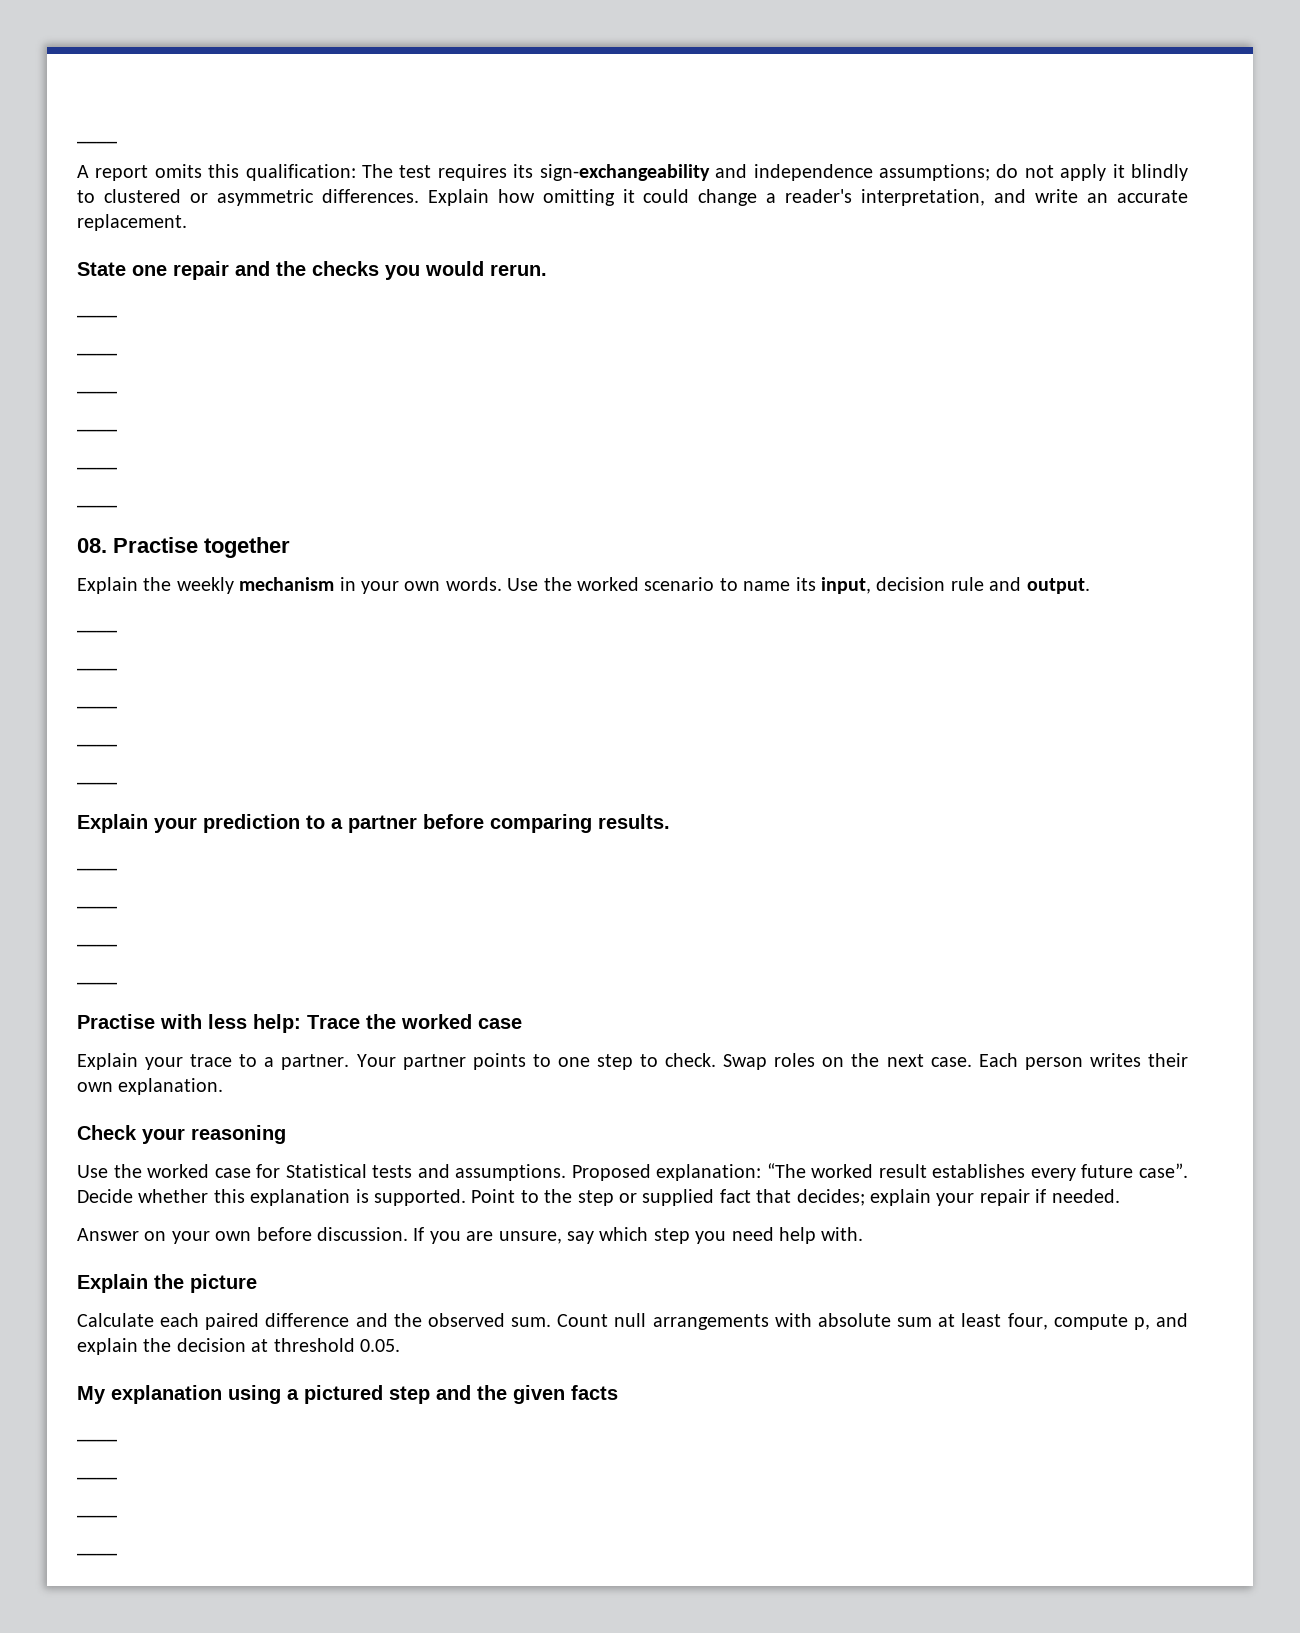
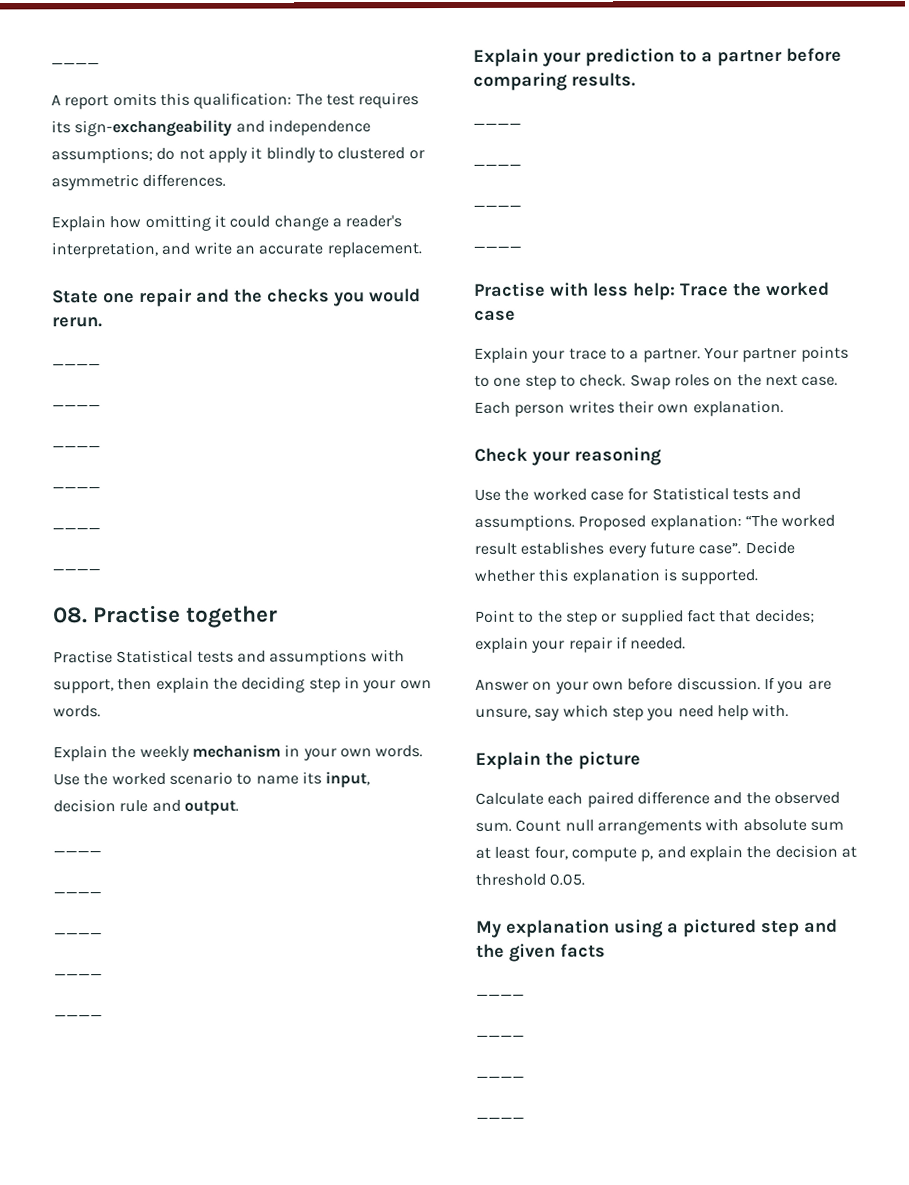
(419, 196) none -> (227, 180) //
(290, 547) none -> [53,649,405,666] [53,676,432,694] [53,705,101,718] // Practise Statistical tests and assumptions with support, then explain the deciding step in your own words.
(466, 1197) none -> (759, 577) //

